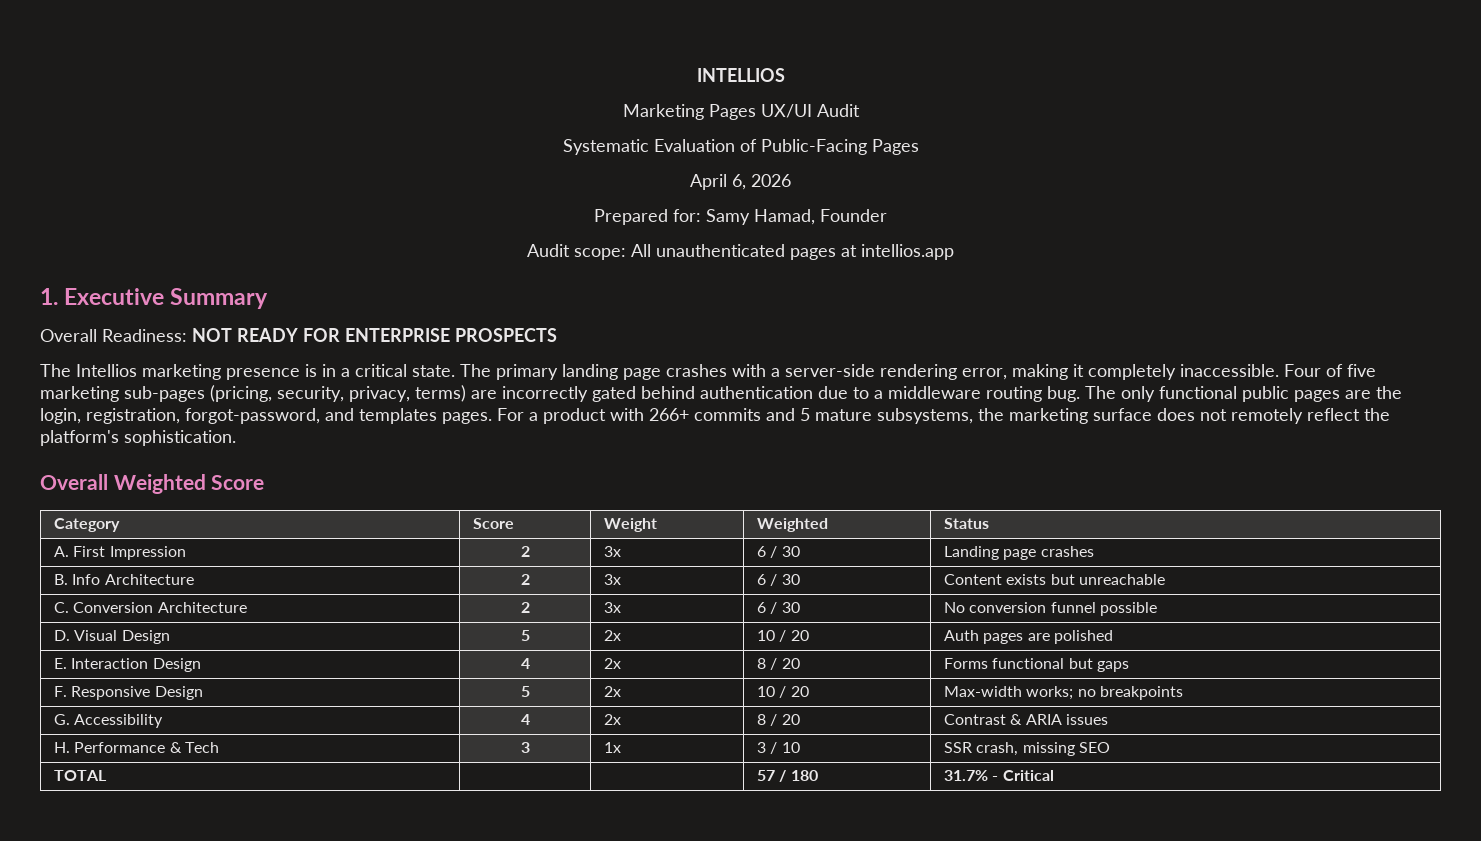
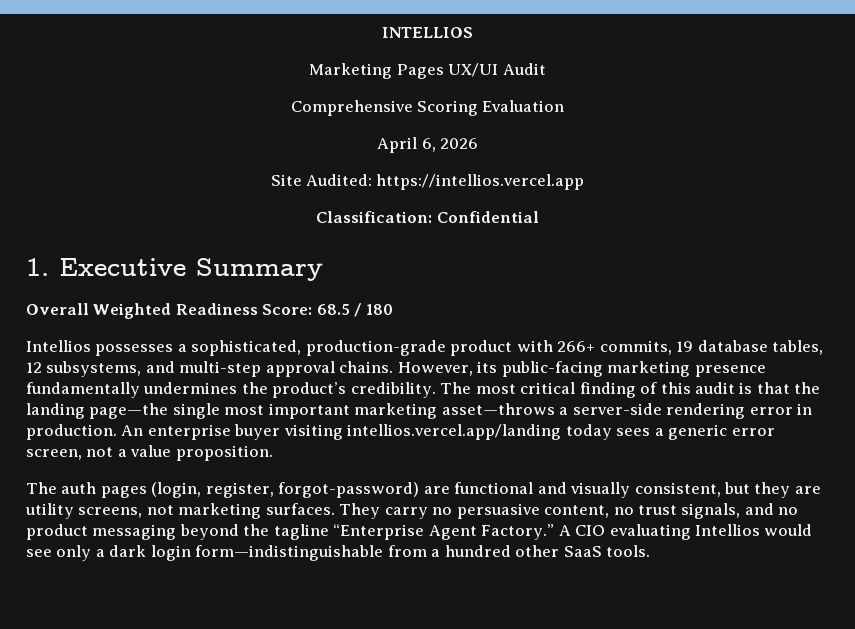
[562,139,649,155] Systematic -> [290,100,478,116] Comprehensive Scoring
[739,139,919,155] of Public-Facing Pages -> (565, 106) none
[594,209,887,225] [527,244,954,260] [40,288,269,309] [40,328,557,342] [40,364,1376,380] [40,385,1402,402] [40,408,1390,424] [40,430,236,446] [40,474,265,494] [53,518,120,532] [472,518,514,529] [603,518,657,532] [756,518,828,532] [943,518,989,529] [53,546,186,560] [520,546,530,557] [603,546,621,557] [756,546,800,558] [943,546,1094,560] [53,574,194,585] [520,574,530,585] [603,574,621,585] [756,574,800,586] [943,574,1165,585] [53,602,247,613] [520,602,530,613] [603,602,621,613] [756,602,800,614] [943,602,1157,616] [53,630,170,644] [520,630,530,641] [603,630,621,641] [756,630,809,642] [943,630,1113,644] [53,658,201,672] [520,658,530,669] [603,658,621,669] [756,658,800,670] [943,658,1129,672] [53,686,203,700] [520,686,530,697] [603,686,621,697] [756,686,809,698] [943,686,1183,700] [53,714,164,728] [520,714,530,725] [603,714,621,725] [756,714,800,726] [943,714,1108,725] [53,742,219,753] [520,742,530,753] [603,742,621,753] [756,742,800,754] [943,742,1110,756] [53,770,107,781] [756,770,818,782] [943,770,1054,781] Prepared for: Samy Hamad, Founder // Audit scope: All unauthenticated pages at intellios.app // 1. Executive Summary // Overall Readiness: NOT READY FOR ENTERPRISE PROSPECTS // The Intellios marketing presence is in a critical state. The primary landing page crashes with a server-side rendering error, making it completely inaccessible. Four of five marketing sub-pages (pricing, security, privacy, terms) are incorrectly gated behind authentication due to a middleware routing bug. The only functional public pages are the login, registration, forgot-password, and templates pages. For a product with 266+ commits and 5 mature subsystems, the marketing surface does not remotely reflect the platform's sophistication. // Overall Weighted Score // Category | Score | Weight | Weighted | Status // A. First Impression | 2 | 3x | 6 / 30 | Landing page crashes // B. Info Architecture | 2 | 3x | 6 / 30 | Content exists but unreachable // C. Conversion Architecture | 2 | 3x | 6 / 30 | No conversion funnel possible // D. Visual Design | 5 | 2x | 10 / 20 | Auth pages are polished // E. Interaction Design | 4 | 2x | 8 / 20 | Forms functional but gaps // F. Responsive Design | 5 | 2x | 10 / 20 | Max-width works; no breakpoints // G. Accessibility | 4 | 2x | 8 / 20 | Contrast & ARIA issues // H. Performance & Tech | 3 | 1x | 3 / 10 | SSR crash, missing SEO // TOTAL | | | 57 / 180 | 31.7% - Critical -> [270,174,585,190] [316,211,539,223] [26,258,323,281] [26,303,393,319] [26,340,824,356] [26,361,766,377] [26,382,821,398] [26,403,813,419] [26,424,775,440] [26,445,273,461] [26,482,821,498] [25,503,799,519] [26,524,813,540] [26,545,651,561] Site Audited: https://intellios.vercel.app // Classification: Confidential // 1. Executive Summary // Overall Weighted Readiness Score: 68.5 / 180 // Intellios possesses a sophisticated, production-grade product with 266+ commits, 19 database tables, 12 subsystems, and multi-step approval chains. However, its public-facing marketing presence fundamentally undermines the product’s credibility. The most critical finding of this audit is that the landing page—the single most important marketing asset—throws a server-side rendering error in production. An enterprise buyer visiting intellios.vercel.app/landing today sees a generic error screen, not a value proposition. // The auth pages (login, register, forgot-password) are functional and visually consistent, but they are utility screens, not marketing surfaces. They carry no persuasive content, no trust signals, and no product messaging beyond the tagline “Enterprise Agent Factory.” A CIO evaluating Intellios would see only a dark login form—indistinguishable from a hundred other SaaS tools.

